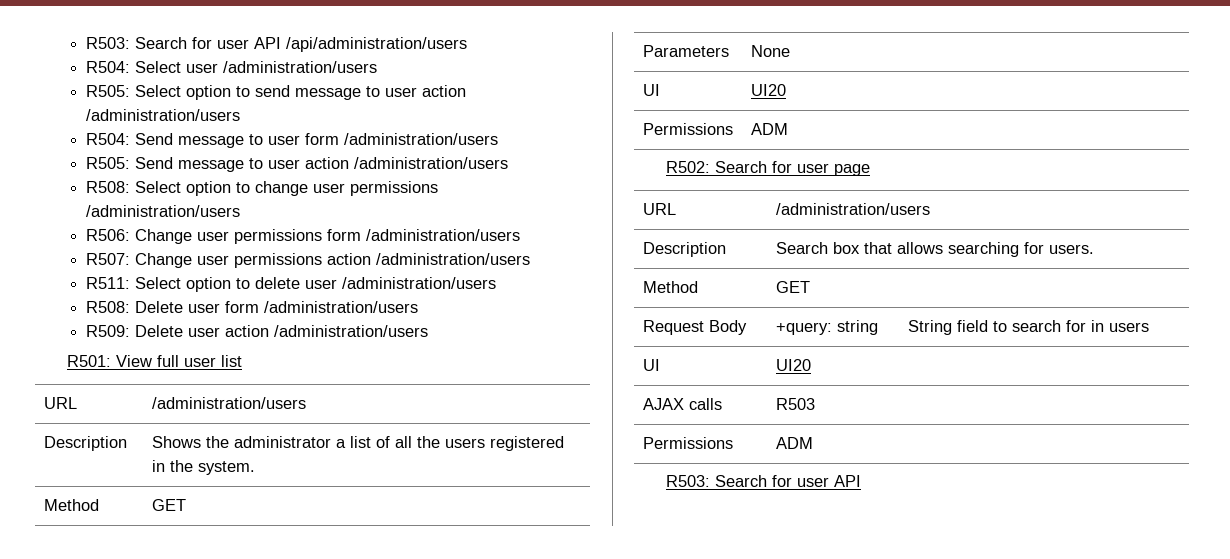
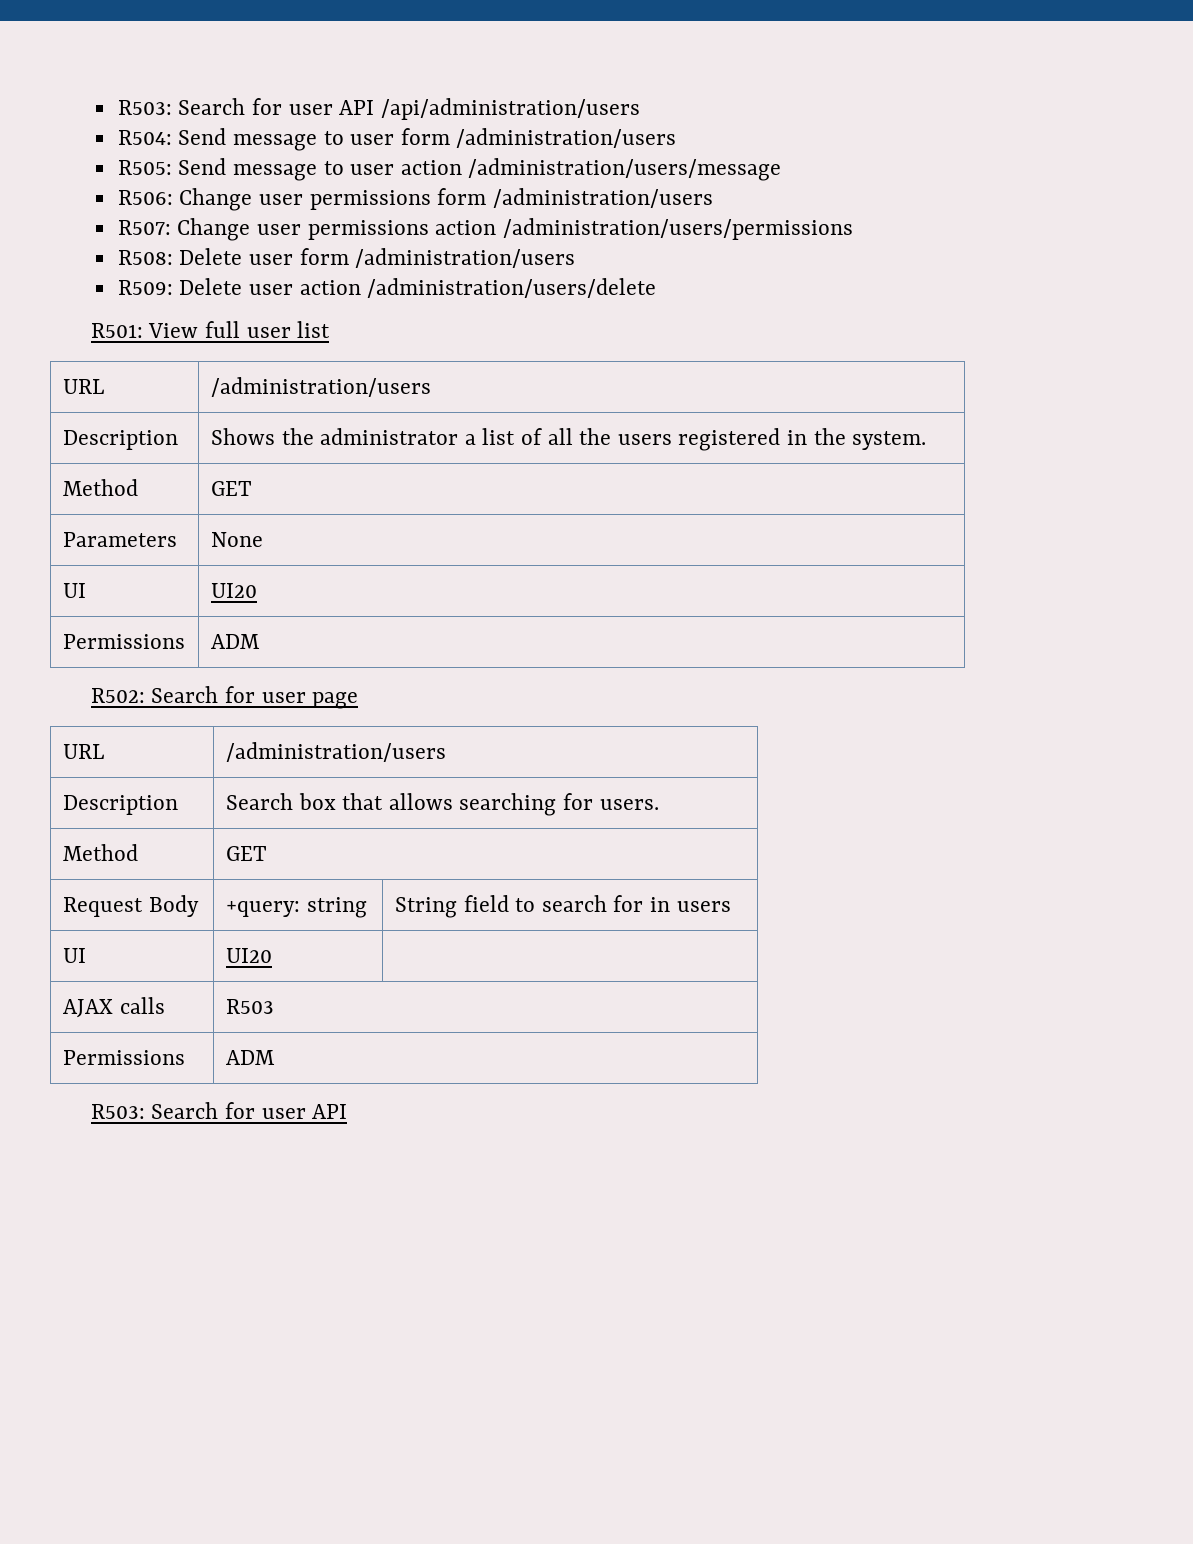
[85,61,377,73] [85,85,466,100] [85,109,240,121] // R504: Select user /administration/users // R505: Select option to send message to user action /administration/users -> (640, 109) none
[353,157,508,169] [85,181,438,196] [85,205,240,217] /administration/users // R508: Select option to change user permissions /administration/users -> [468,158,782,181] /administration/users/message
[375,253,530,265] [85,277,496,292] /administration/users // R511: Select option to delete user /administration/users -> [502,218,853,240] /administration/users/permissions
[273,325,428,337] /administration/users -> [367,278,657,298] /administration/users/delete

